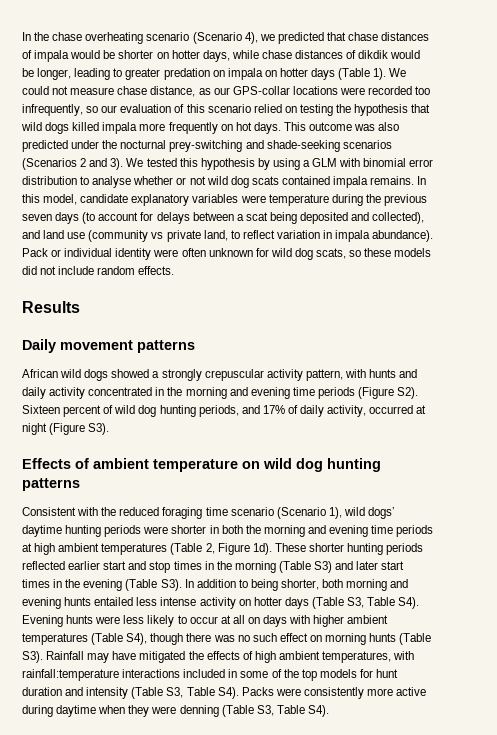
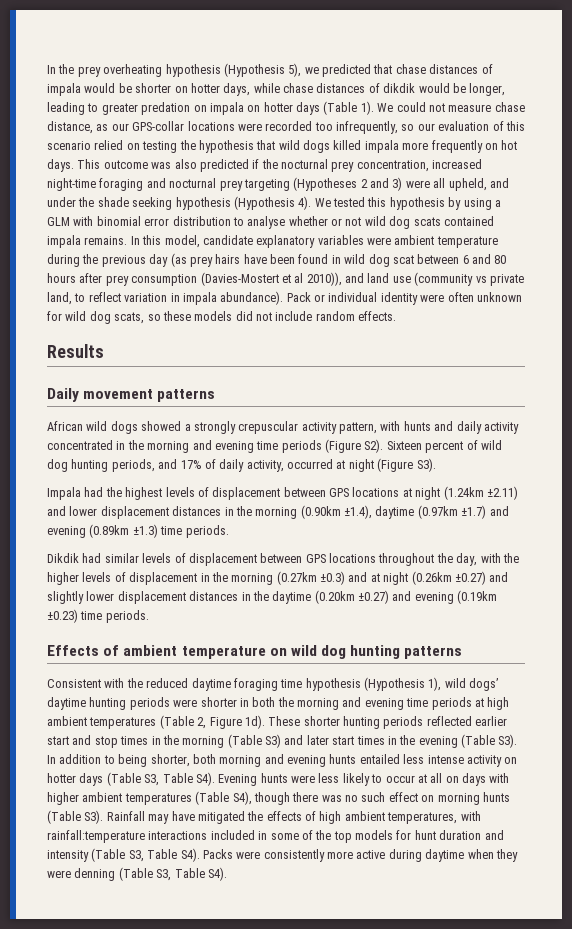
[52,32,258,44] chase overheating scenario (Scenario 4), -> [77,63,302,77] prey overheating hypothesis (Hypothesis 5),
[71,140,392,152] [22,158,124,170] under the nocturnal prey-switching and shade-seeking scenarios (Scenarios 2 and 3). -> [252,159,483,172] [47,177,509,191] [47,196,312,210] if the nocturnal prey concentration, increased night-time foraging and nocturnal prey targeting (Hypotheses 2 and 3) were all upheld, and under the shade seeking hypothesis (Hypothesis 4).
(266, 199) none -> [394,235,435,245] ambient
[22,212,425,224] seven days (to account for delays between a scat being deposited and collected), -> [149,253,507,267] [47,272,342,286] day (as prey hairs have been found in wild dog scat between 6 and 80 hours after prey consumption (Davies-Mostert et al 2010)),
(110, 429) none -> [47,486,518,500] [47,505,509,519] [47,524,229,538] [47,553,519,566] [47,571,509,585] [47,590,498,604] [47,609,149,623] // Impala had the highest levels of displacement between GPS locations at night (1.24km ±2.11) and lower displacement distances in the morning (0.90km ±1.4), daytime (0.97km ±1.7) and evening (0.89km ±1.3) time periods. // Dikdik had similar levels of displacement between GPS locations throughout the day, with the higher levels of displacement in the morning (0.27km ±0.3) and at night (0.26km ±0.27) and slightly lower displacement distances in the daytime (0.20km ±0.27) and evening (0.19km ±0.23) time periods.
(160, 511) none -> [191,678,231,691] daytime
[230,507,326,519] scenario (Scenario -> [305,677,425,691] hypothesis (Hypothesis

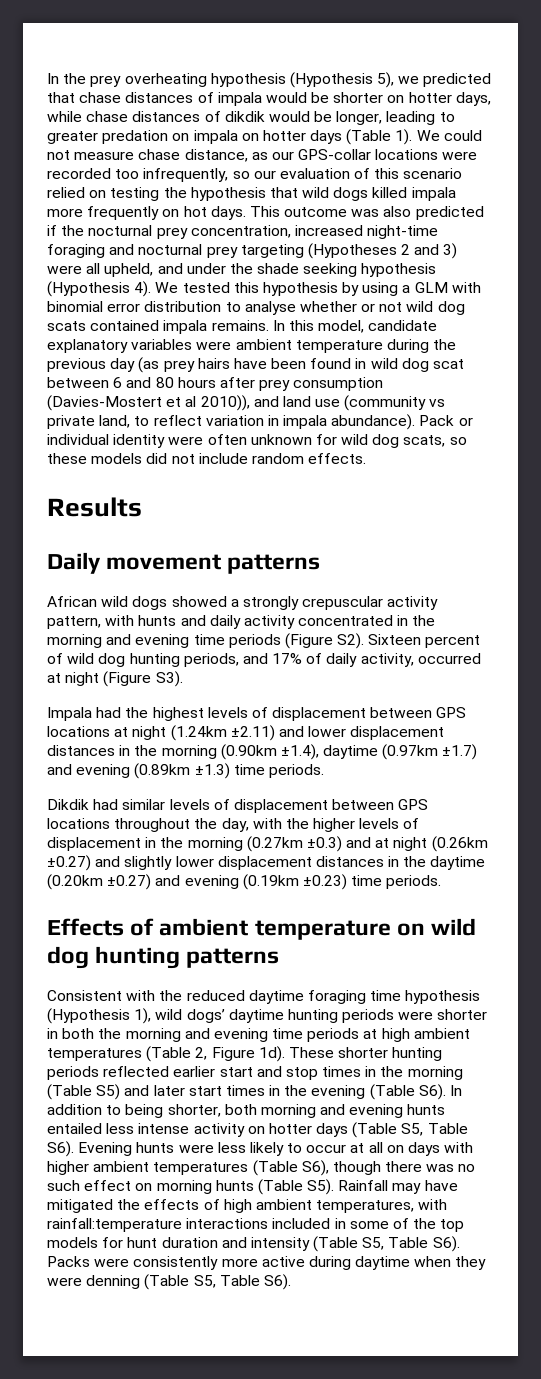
[265,734,281,748] S3) -> [96,1084,121,1100] S5)
[498,734,518,748] S3). -> [418,1084,446,1100] S6).
[144,772,215,786] S3, Table S4). -> [401,1123,468,1136] [47,1141,74,1157] S5, Table S6).
[232,791,252,805] S4), -> [301,1160,329,1176] S6),
[84,810,104,824] S3). -> [307,1179,335,1195] S5).
[128,848,200,862] S3, Table S4). -> [362,1236,460,1252] S5, Table S6).
[156,867,227,881] S3, Table S4). -> [193,1274,291,1290] S5, Table S6).

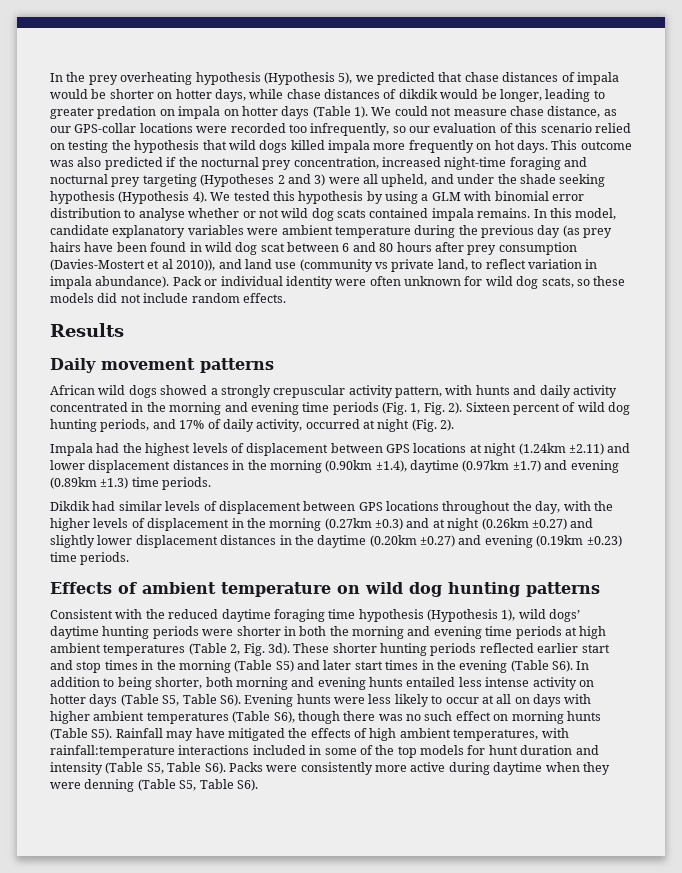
[284,633,365,649] (Figure S2). -> [382,402,463,415] (Fig. 1, Fig. 2).
[103,671,183,687] (Figure S3). -> [411,419,455,432] (Fig. 2).
[211,1046,285,1062] Figure 1d). -> [243,643,290,656] Fig. 3d).

